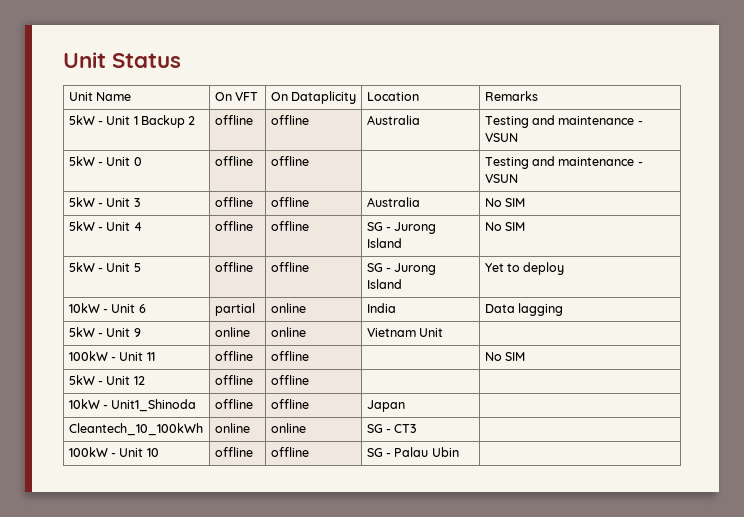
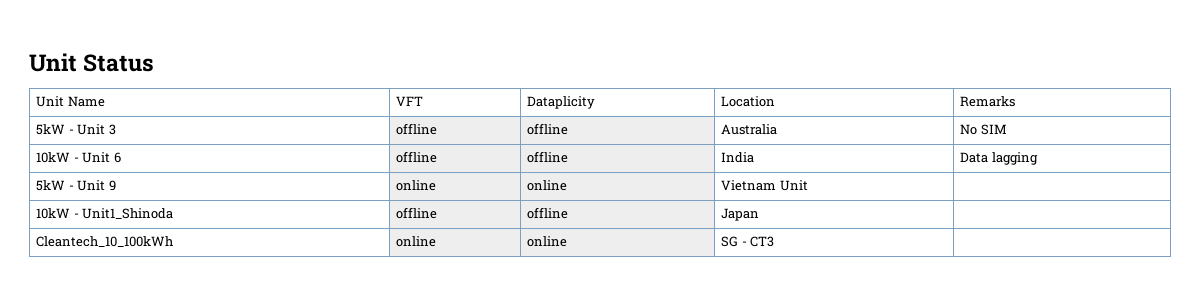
[214,92,232,101] On -> (105, 101) none
[270,92,288,101] On -> (424, 101) none
[68,115,196,128] [214,115,253,125] [270,115,309,125] [366,115,420,125] [484,115,643,128] [484,133,518,142] [68,156,142,166] [214,156,253,166] [270,156,309,166] [484,156,643,169] [484,174,518,183] // 5kW - Unit 1 Backup 2 | offline | offline | Australia | Testing and maintenance - VSUN // 5kW - Unit 0 | offline | offline | | Testing and maintenance - VSUN -> (1016, 101) none
[68,221,142,231] [214,221,253,231] [270,221,309,231] [366,222,437,234] [366,238,402,248] [484,222,525,231] [68,262,141,272] [214,262,253,272] [270,262,309,272] [366,263,437,275] [366,279,402,289] [484,262,565,275] // 5kW - Unit 4 | offline | offline | SG - Jurong Island | No SIM // 5kW - Unit 5 | offline | offline | SG - Jurong Island | Yet to deploy -> (1007, 129) none
[214,303,255,316] [270,303,306,313] partial | online -> [396,151,438,163] [527,151,569,163] offline | offline
[68,351,155,361] [214,351,253,361] [270,351,309,361] [484,352,525,361] [68,375,145,385] [214,375,253,385] [270,375,309,385] // 100kW - Unit 11 | offline | offline | | No SIM // 5kW - Unit 12 | offline | offline | | -> (808, 185) none
[68,447,159,457] [214,447,253,457] [270,447,309,457] [366,447,459,457] // 100kW - Unit 10 | offline | offline | SG - Palau Ubin | -> (775, 241) none

